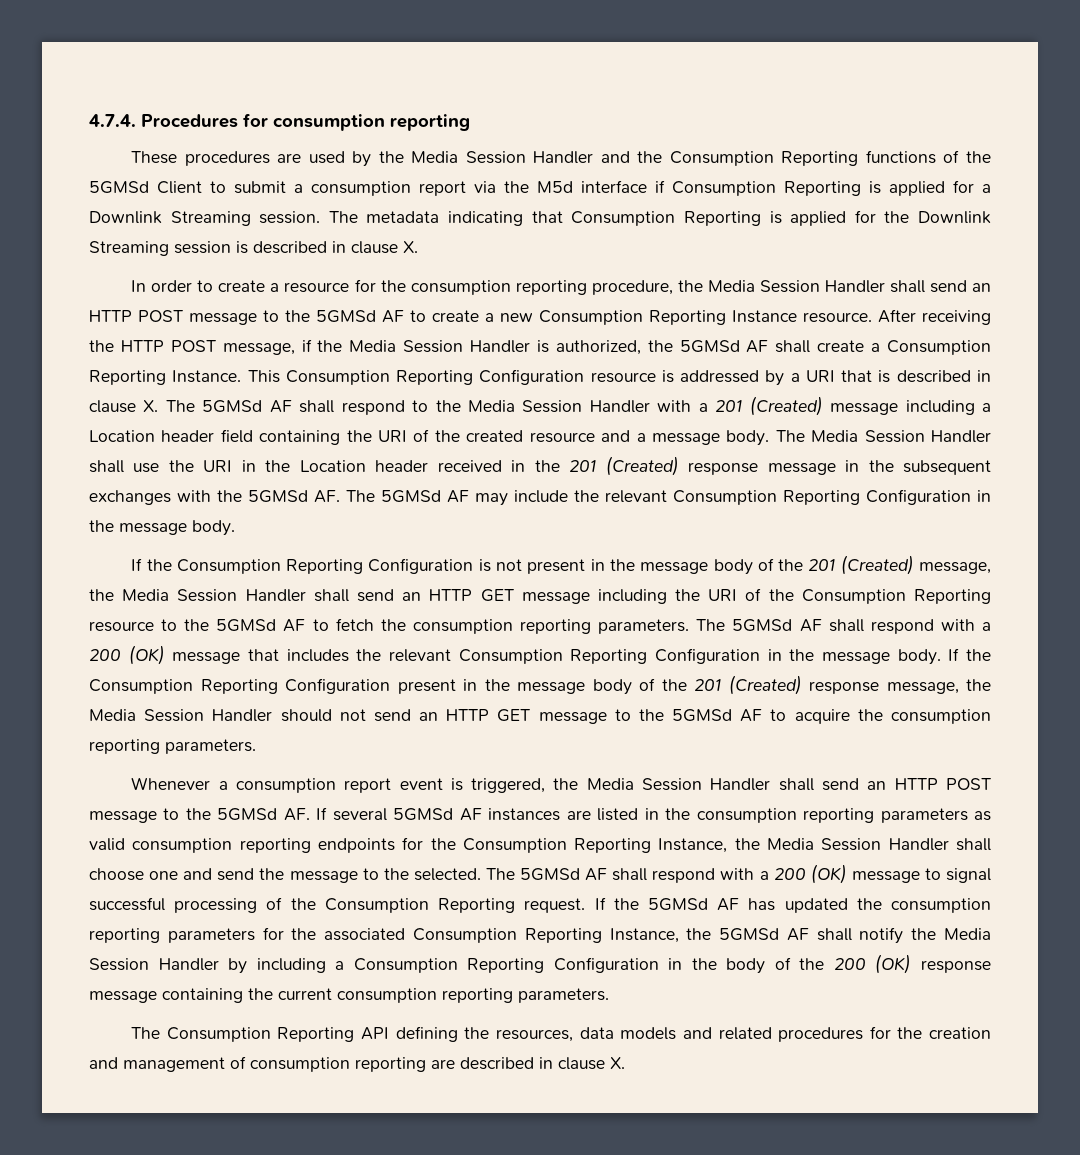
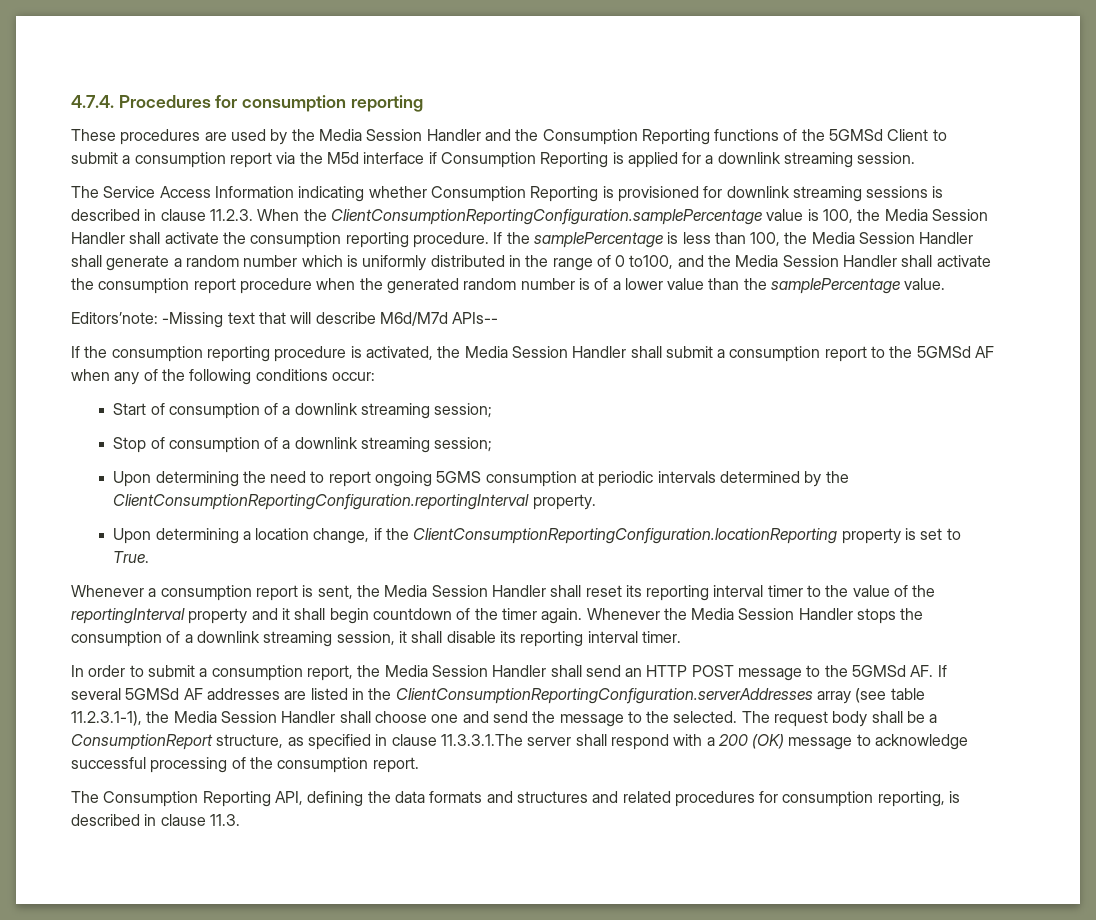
[89,211,251,226] Downlink Streaming -> [717,152,854,168] downlink streaming
[328,210,992,226] [89,241,418,256] [131,279,991,295] [89,309,991,325] [89,339,991,355] [89,369,991,386] [89,396,992,416] [89,429,991,446] [89,456,992,476] [89,489,991,506] [89,520,235,536] [131,555,992,575] [89,588,991,604] [89,618,992,634] [89,645,991,665] [89,675,991,695] [89,709,991,724] [89,739,256,754] [131,777,546,793] The metadata indicating that Consumption Reporting is applied for the Downlink Streaming session is described in clause X. // In order to create a resource for the consumption reporting procedure, the Media Session Handler shall send an HTTP POST message to the 5GMSd AF to create a new Consumption Reporting Instance resource. After receiving the HTTP POST message, if the Media Session Handler is authorized, the 5GMSd AF shall create a Consumption Reporting Instance. This Consumption Reporting Configuration resource is addressed by a URI that is described in clause X. The 5GMSd AF shall respond to the Media Session Handler with a 201 (Created) message including a Location header field containing the URI of the created resource and a message body. The Media Session Handler shall use the URI in the Location header received in the 201 (Created) response message in the subsequent exchanges with the 5GMSd AF. The 5GMSd AF may include the relevant Consumption Reporting Configuration in the message body. // If the Consumption Reporting Configuration is not present in the message body of the 201 (Created) message, the Media Session Handler shall send an HTTP GET message including the URI of the Consumption Reporting resource to the 5GMSd AF to fetch the consumption reporting parameters. The 5GMSd AF shall respond with a 200 (OK) message that includes the relevant Consumption Reporting Configuration in the message body. If the Consumption Reporting Configuration present in the message body of the 201 (Created) response message, the Media Session Handler should not send an HTTP GET message to the 5GMSd AF to acquire the consumption reporting parameters. // Whenever a consumption report event is triggered, -> [71,186,944,202] [71,209,988,225] [71,232,974,248] [71,255,991,271] [71,278,946,294] [71,312,499,328] [71,346,995,362] [71,369,375,385] [113,403,493,419] [113,437,493,453] [113,471,849,487] [113,494,596,510] [113,528,961,544] [113,551,150,563] [71,585,936,601] [71,608,924,624] [71,631,681,647] [71,665,353,681] // The Service Access Information indicating whether Consumption Reporting is provisioned for downlink streaming sessions is described in clause 11.2.3. When the ClientConsumptionReportingConfiguration.samplePercentage value is 100, the Media Session Handler shall activate the consumption reporting procedure. If the samplePercentage is less than 100, the Media Session Handler shall generate a random number which is uniformly distributed in the range of 0 to100, and the Media Session Handler shall activate the consumption report procedure when the generated random number is of a lower value than the samplePercentage value. // Editors’note: -Missing text that will describe M6d/M7d APIs-- // If the consumption reporting procedure is activated, the Media Session Handler shall submit a consumption report to the 5GMSd AF when any of the following conditions occur: // Start of consumption of a downlink streaming session; // Stop of consumption of a downlink streaming session; // Upon determining the need to report ongoing 5GMS consumption at periodic intervals determined by the ClientConsumptionReportingConfiguration.reportingInterval property. // Upon determining a location change, if the ClientConsumptionReportingConfiguration.locationReporting property is set to True. // Whenever a consumption report is sent, the Media Session Handler shall reset its reporting interval timer to the value of the reportingInterval property and it shall begin countdown of the timer again. Whenever the Media Session Handler stops the consumption of a downlink streaming session, it shall disable its reporting interval timer. // In order to submit a consumption report,
[488,808,561,821] instances -> [206,688,280,700] addresses
[696,808,992,823] [89,837,728,853] consumption reporting parameters as valid consumption reporting endpoints for the Consumption Reporting Instance, -> [395,688,925,704] [71,711,142,726] ClientConsumptionReportingConfiguration.serverAddresses array (see table 11.2.3.1-1),
[520,868,608,881] 5GMSd AF -> [774,711,938,727] [71,734,572,750] request body shall be a ConsumptionReport structure, as specified in clause 11.3.3.1.The server
[946,868,992,883] signal -> [875,734,969,750] acknowledge
[324,897,991,913] [89,927,992,944] [89,954,991,974] [89,988,609,1003] Consumption Reporting request. If the 5GMSd AF has updated the consumption reporting parameters for the associated Consumption Reporting Instance, the 5GMSd AF shall notify the Media Session Handler by including a Consumption Reporting Configuration in the body of the 200 (OK) response message containing the current consumption reporting parameters. -> [277,757,419,773] consumption report.
[361,1027,390,1040] API -> [274,791,303,805] API,
[495,1026,991,1042] [89,1056,625,1072] resources, data models and related procedures for the creation and management of consumption reporting are described in clause X. -> [394,791,961,807] [71,814,240,826] data formats and structures and related procedures for consumption reporting, is described in clause 11.3.

